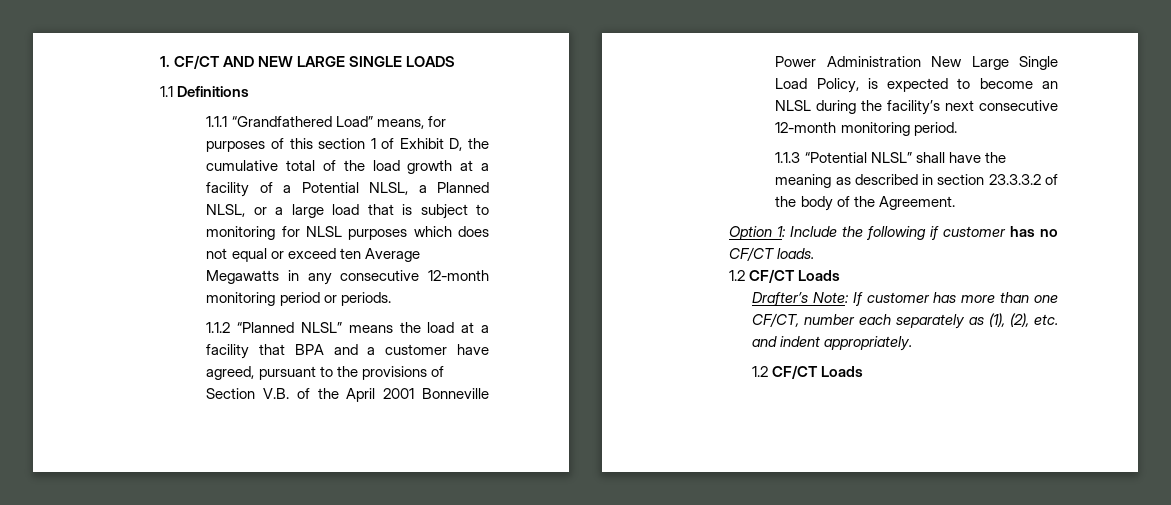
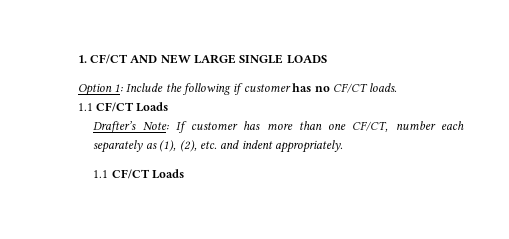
[159,86,249,97] [206,116,446,129] [206,138,490,152] [206,160,489,174] [206,182,490,197] [206,204,490,219] [206,226,489,240] [206,248,420,262] [206,270,489,285] [206,292,391,306] [206,322,489,333] [206,344,489,359] [206,366,444,380] [206,388,489,402] [775,56,1058,70] [775,78,1058,93] [775,100,1058,115] [775,122,957,136] [775,152,1006,163] [775,174,1058,188] [775,196,955,211] // 1.1 Definitions // 1.1.1 “Grandfathered Load” means, for purposes of this section 1 of Exhibit D, the cumulative total of the load growth at a facility of a Potential NLSL, a Planned NLSL, or a large load that is subject to monitoring for NLSL purposes which does not equal or exceed ten Average Megawatts in any consecutive 12-month monitoring period or periods. // 1.1.2 “Planned NLSL” means the load at a facility that BPA and a customer have agreed, pursuant to the provisions of Section V.B. of the April 2001 Bonneville Power Administration New Large Single Load Policy, is expected to become an NLSL during the facility’s next consecutive 12-month monitoring period. // 1.1.3 “Potential NLSL” shall have the meaning as described in section 23.3.3.2 of the body of the Agreement. -> (327, 59) none
[728,270,745,281] 1.2 -> [77,103,93,111] 1.1
[752,366,769,377] 1.2 -> [93,170,109,178] 1.1

